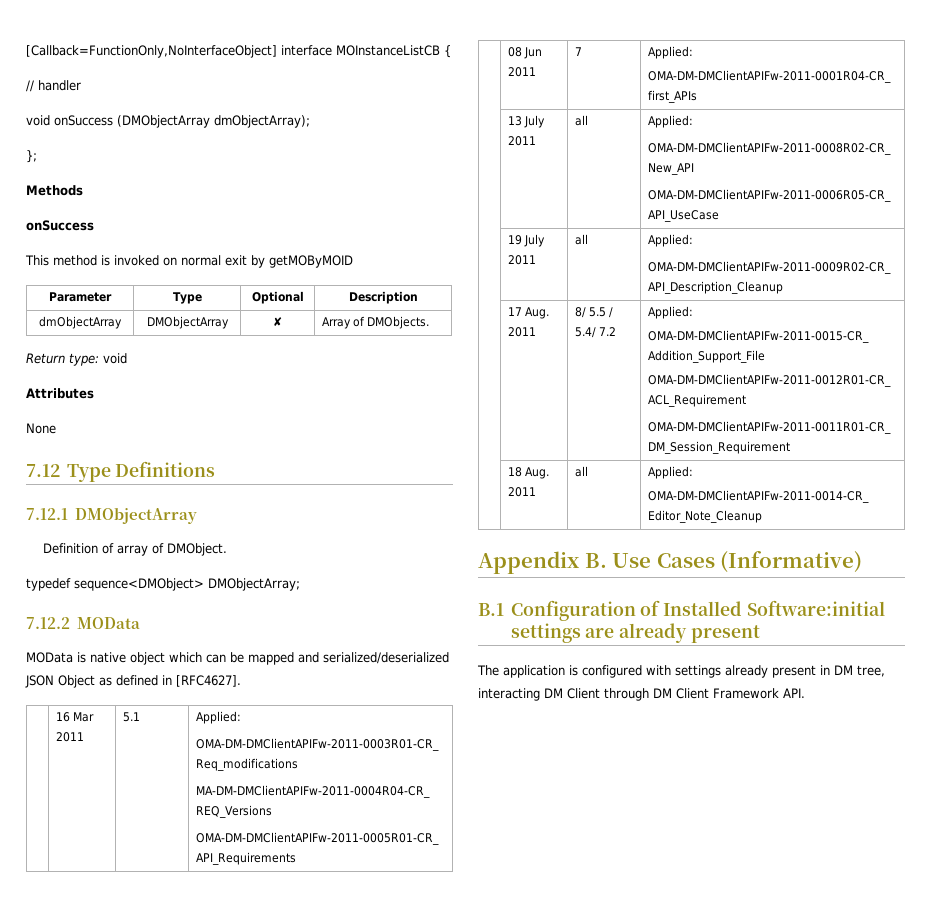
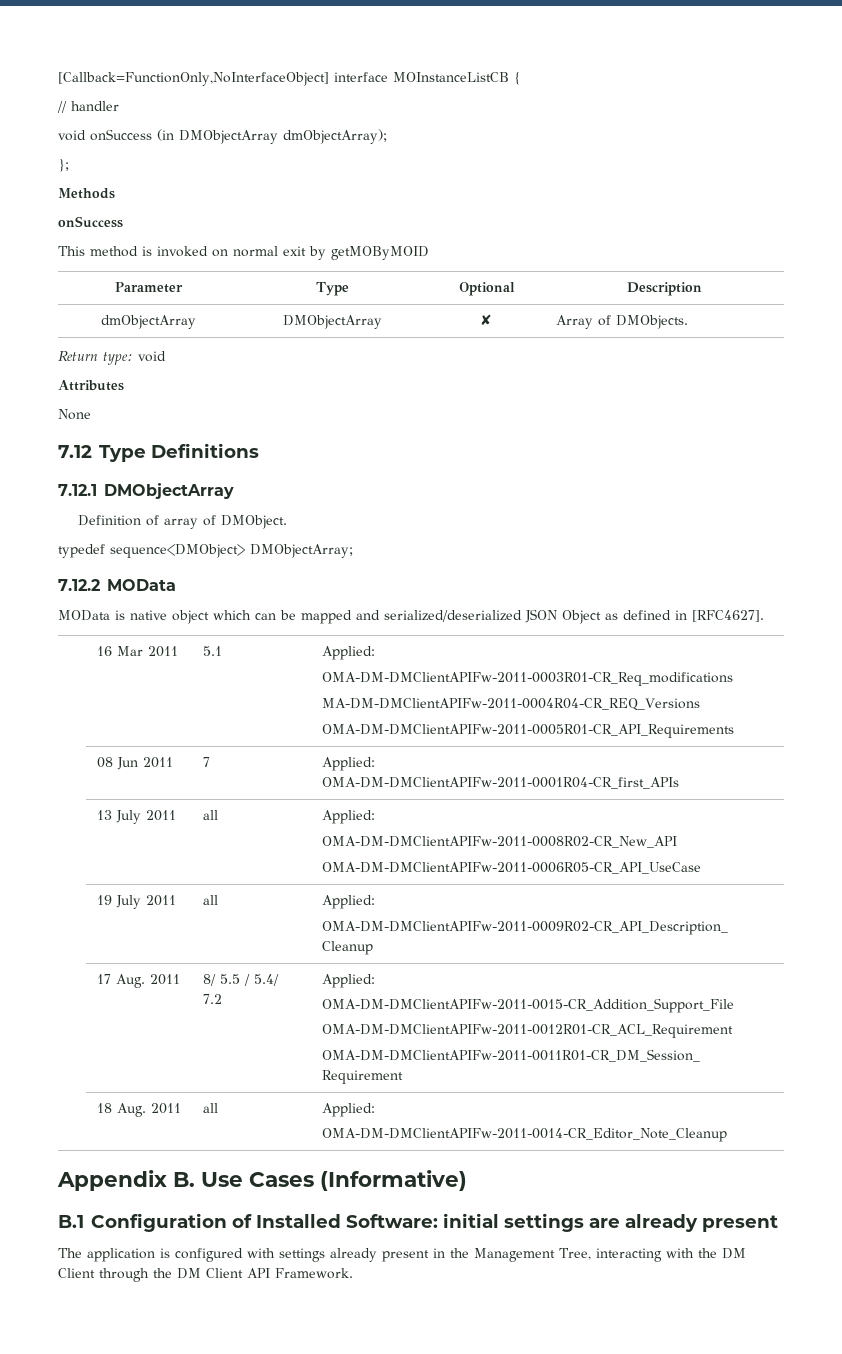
[117,115,210,128] (DMObjectArray -> [157,129,278,144] (in DMObjectArray
[746,600,885,616] Software:initial -> [346,1213,499,1228] Software: initial
[834,665,885,677] [478,688,540,701] DM tree, interacting -> [450,1248,717,1262] the Management Tree, interacting with the
[653,688,805,699] DM Client Framework API. -> [153,1268,353,1279] the DM Client API Framework.

